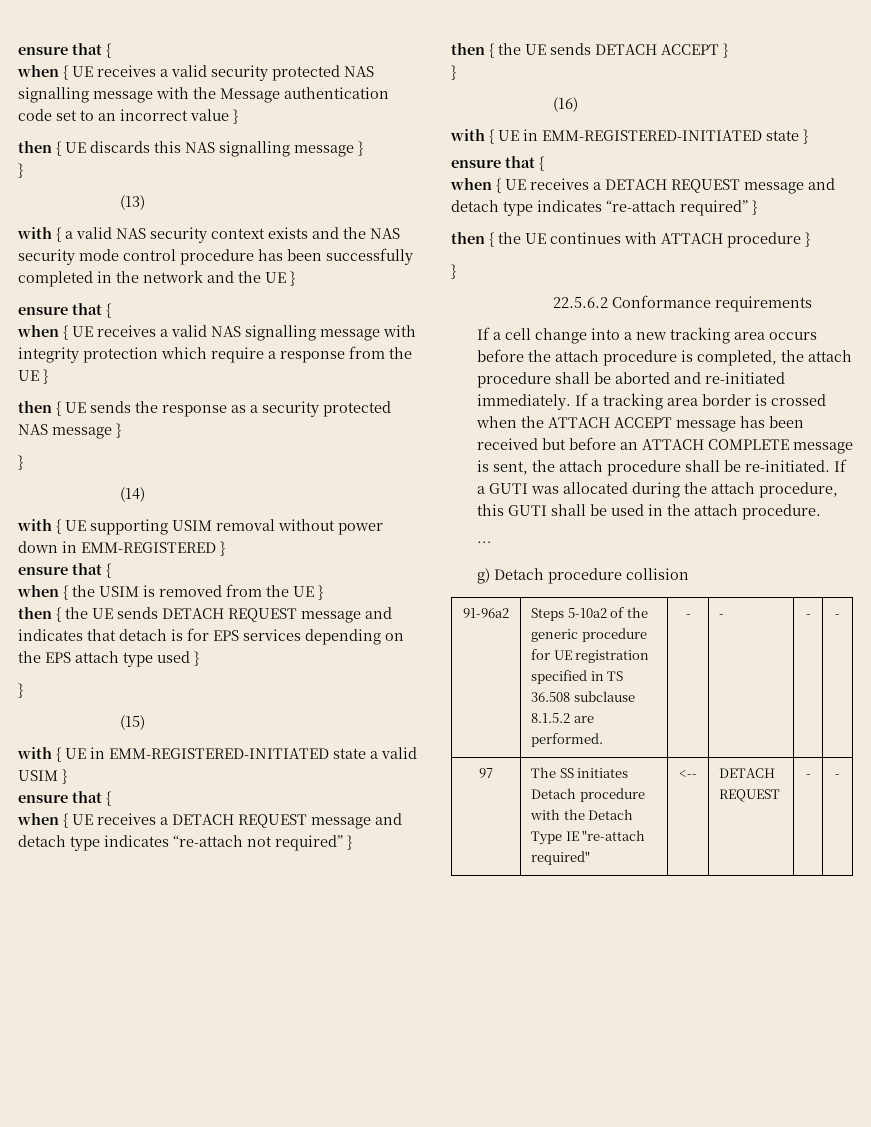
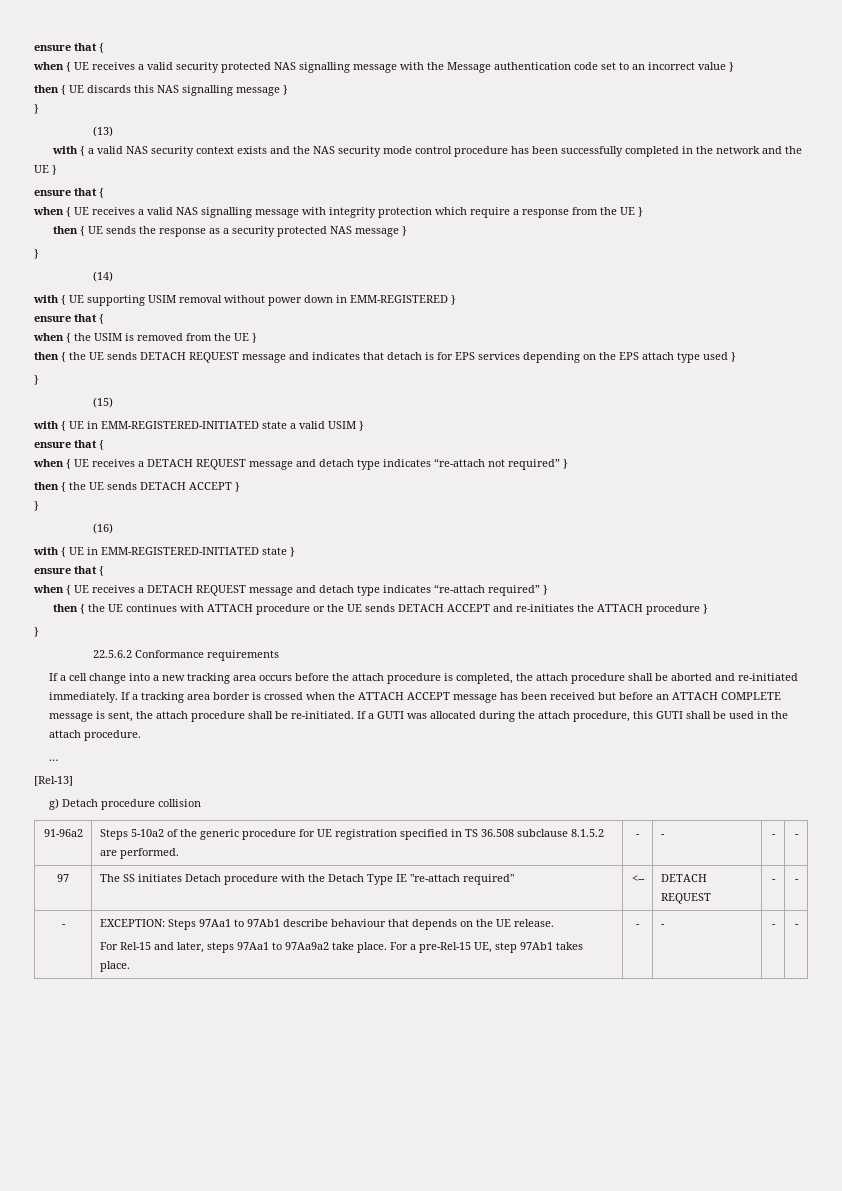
(801, 240) none -> [312,604,700,615] or the UE sends DETACH ACCEPT and re-initiates the ATTACH procedure
(492, 544) none -> [34,776,73,786] // [Rel-13]
(840, 776) none -> [61,924,66,927] [99,919,554,930] [99,942,583,953] [99,961,130,972] [636,924,640,927] [660,924,665,927] [771,924,776,927] [794,924,799,927] // - | EXCEPTION: Steps 97Aa1 to 97Ab1 describe behaviour that depends on the UE release. // For Rel-15 and later, steps 97Aa1 to 97Aa9a2 take place. For a pre-Rel-15 UE, step 97Ab1 takes place. | - | - | - | -

